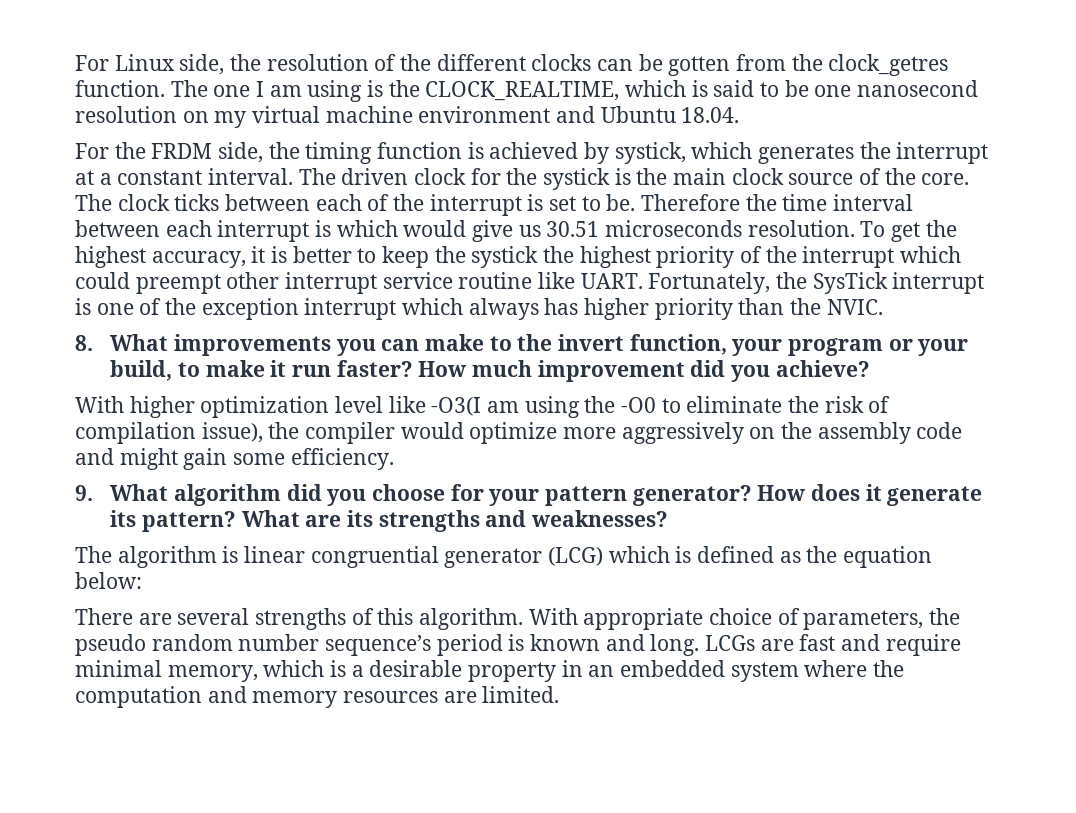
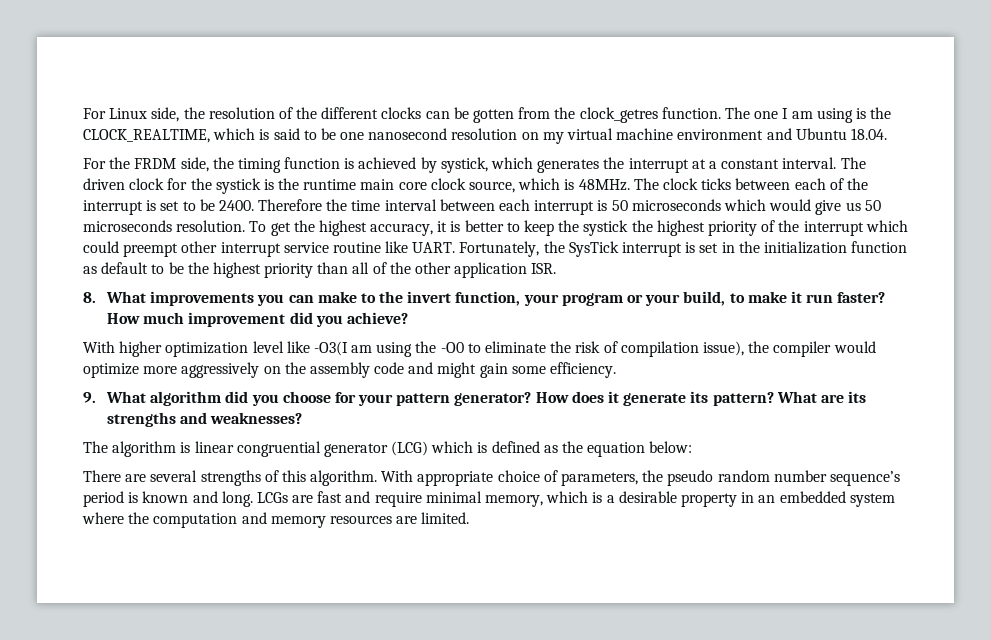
[673,168,970,185] main clock source of the core. -> [303,178,630,193] runtime main core clock source, which is 48MHz.
[606,194,636,211] be. -> [199,199,254,211] be 2400.
(332, 228) none -> [611,199,721,211] 50 microseconds
[546,221,600,237] 30.51 -> [864,200,881,211] 50
[96,298,883,320] one of the exception interrupt which always has higher priority than the NVIC. -> [699,241,908,254] [83,262,557,278] set in the initialization function as default to be the highest priority than all of the other application ISR.

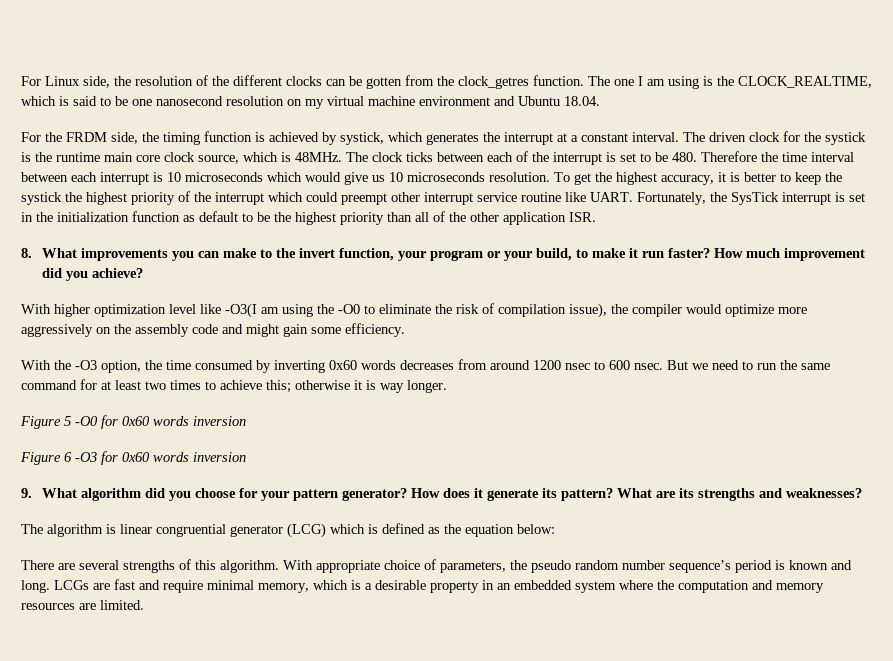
[218,200,254,211] 2400. -> [672,152,697,162] 480.
[611,200,628,211] 50 -> [167,172,181,182] 10
[864,200,881,211] 50 -> [389,172,403,182] 10
(617, 370) none -> [21,359,830,373] [21,379,447,393] [20,415,246,429] [20,451,246,465] // With the -O3 option, the time consumed by inverting 0x60 words decreases from around 1200 nsec to 600 nsec. But we need to run the same command for at least two times to achieve this; otherwise it is way longer. // Figure 5 -O0 for 0x60 words inversion // Figure 6 -O3 for 0x60 words inversion

